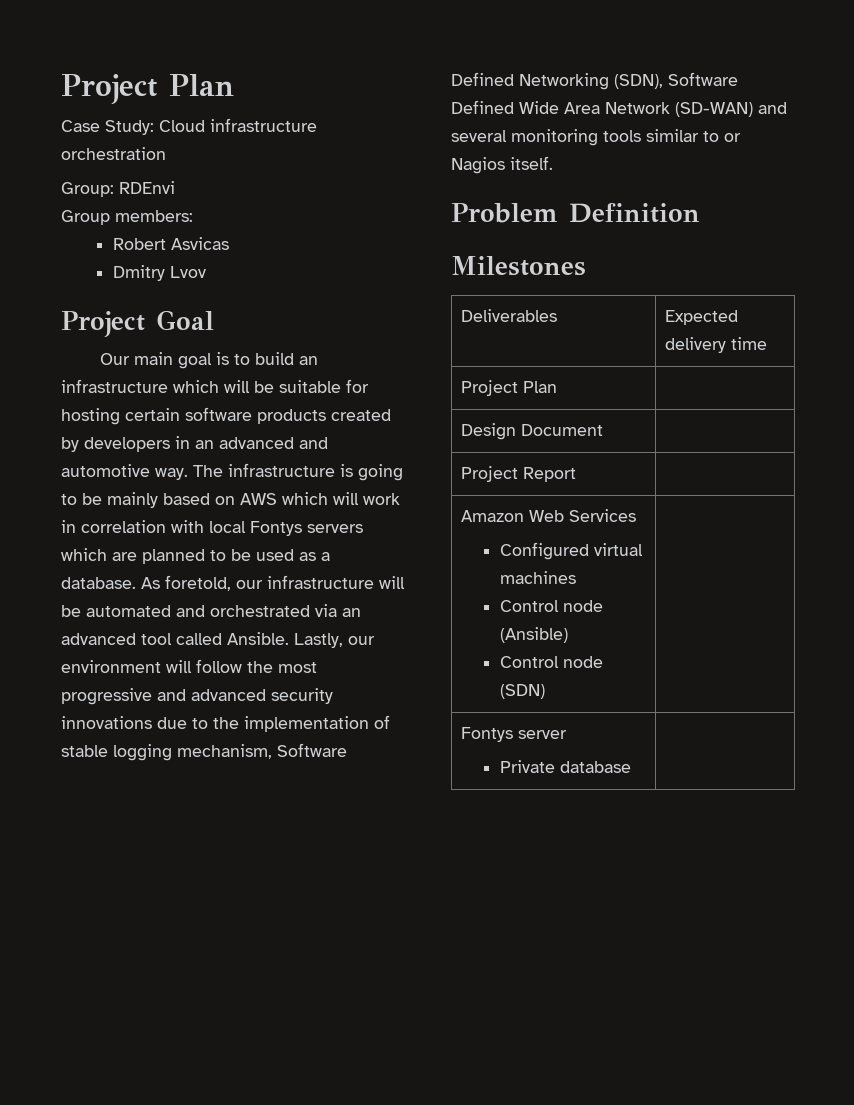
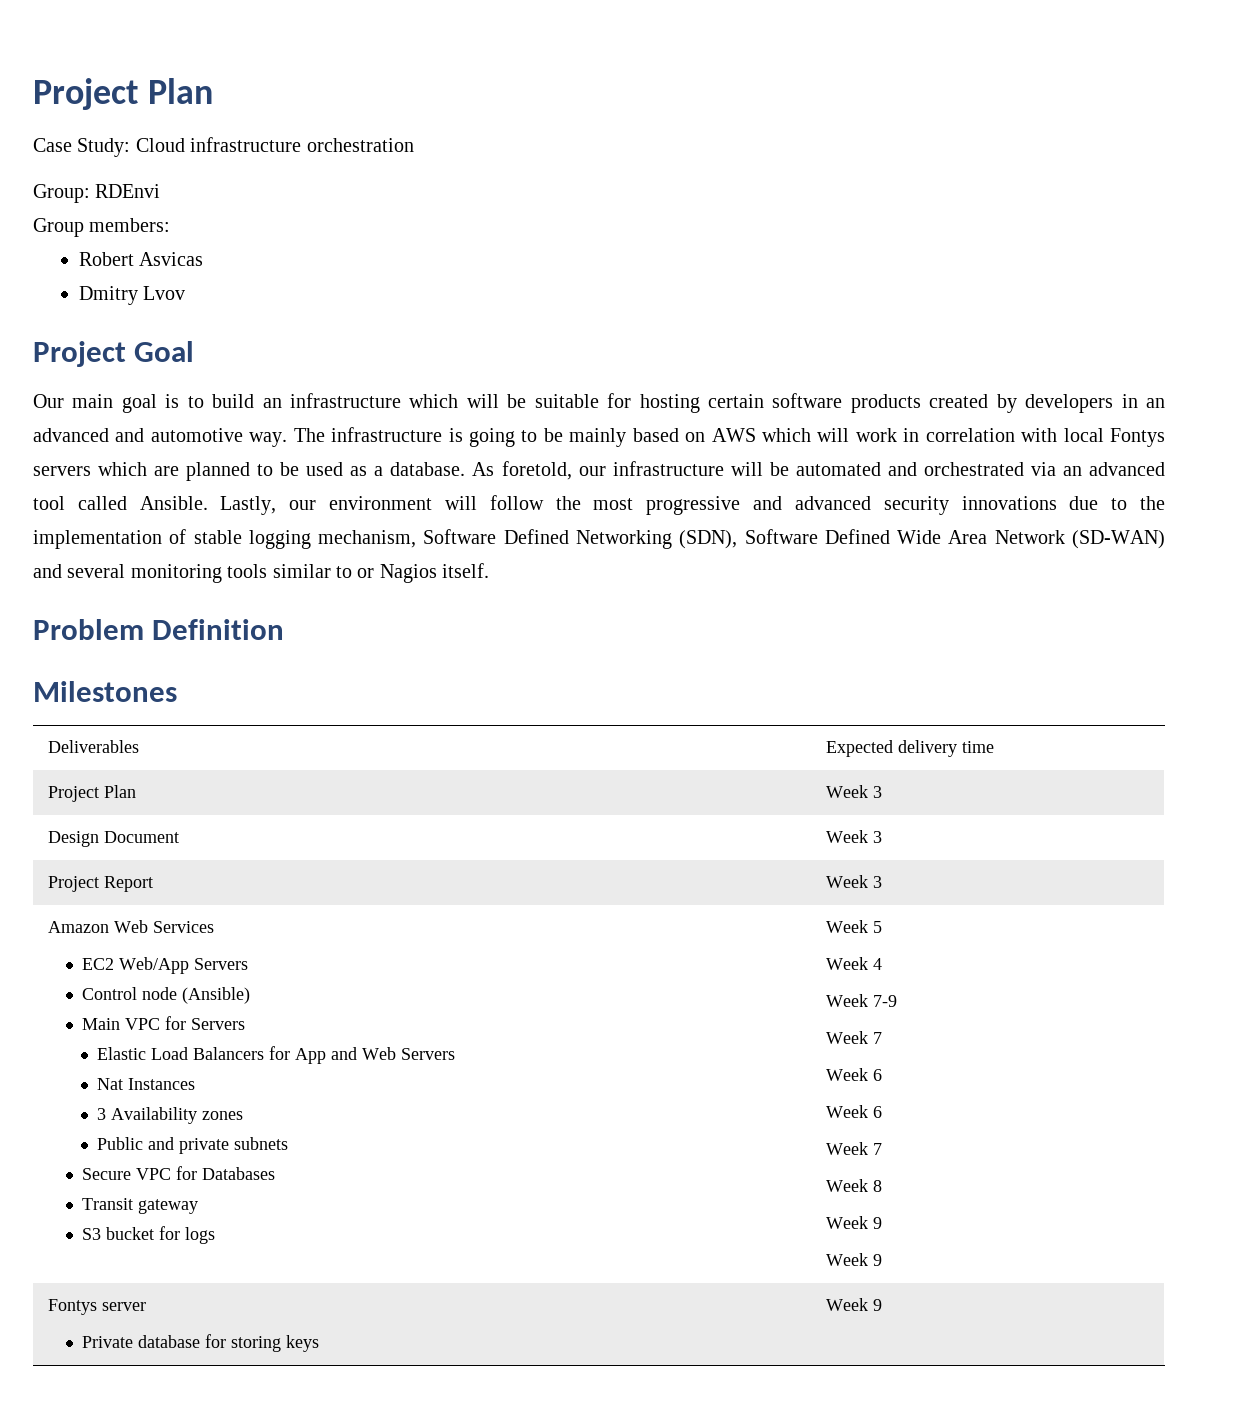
(557, 387) none -> [826,785,883,798] Week 3
(603, 430) none -> [826,830,883,843] Week 3
(576, 474) none -> [826,875,883,888] Week 3
[499,542,643,560] [499,571,576,584] Configured virtual machines -> [82,957,249,974] EC2 Web/App Servers
[499,656,603,668] [499,684,545,699] Control node (SDN) | -> [82,1016,246,1030] [96,1046,455,1064] [96,1078,195,1090] [96,1107,243,1124] [96,1137,288,1154] [82,1166,276,1180] [82,1198,199,1214] [82,1226,216,1244] [826,920,883,933] [826,957,883,970] [826,994,898,1007] [826,1031,883,1044] [826,1068,883,1081] [826,1105,883,1118] [826,1142,883,1155] [826,1179,883,1192] [826,1216,883,1229] [826,1253,883,1266] Main VPC for Servers // Elastic Load Balancers for App and Web Servers // Nat Instances // 3 Availability zones // Public and private subnets // Secure VPC for Databases // Transit gateway // S3 bucket for logs | Week 5 // Week 4 // Week 7-9 // Week 7 // Week 6 // Week 6 // Week 7 // Week 8 // Week 9 // Week 9
(631, 767) | -> [205,1334,320,1352] [826,1298,883,1311] for storing keys | Week 9

